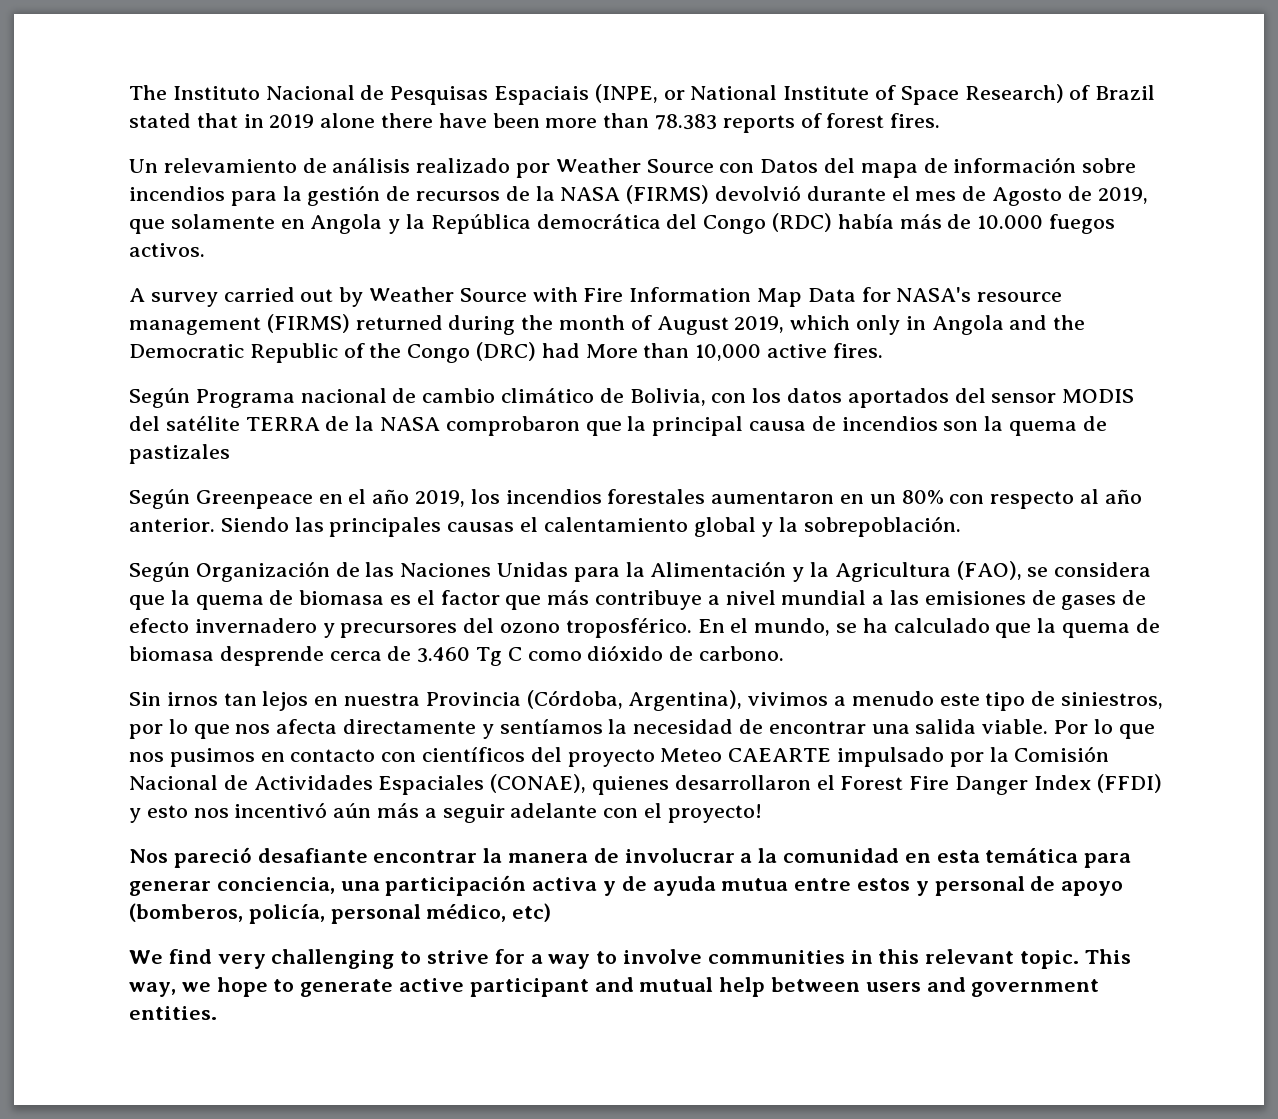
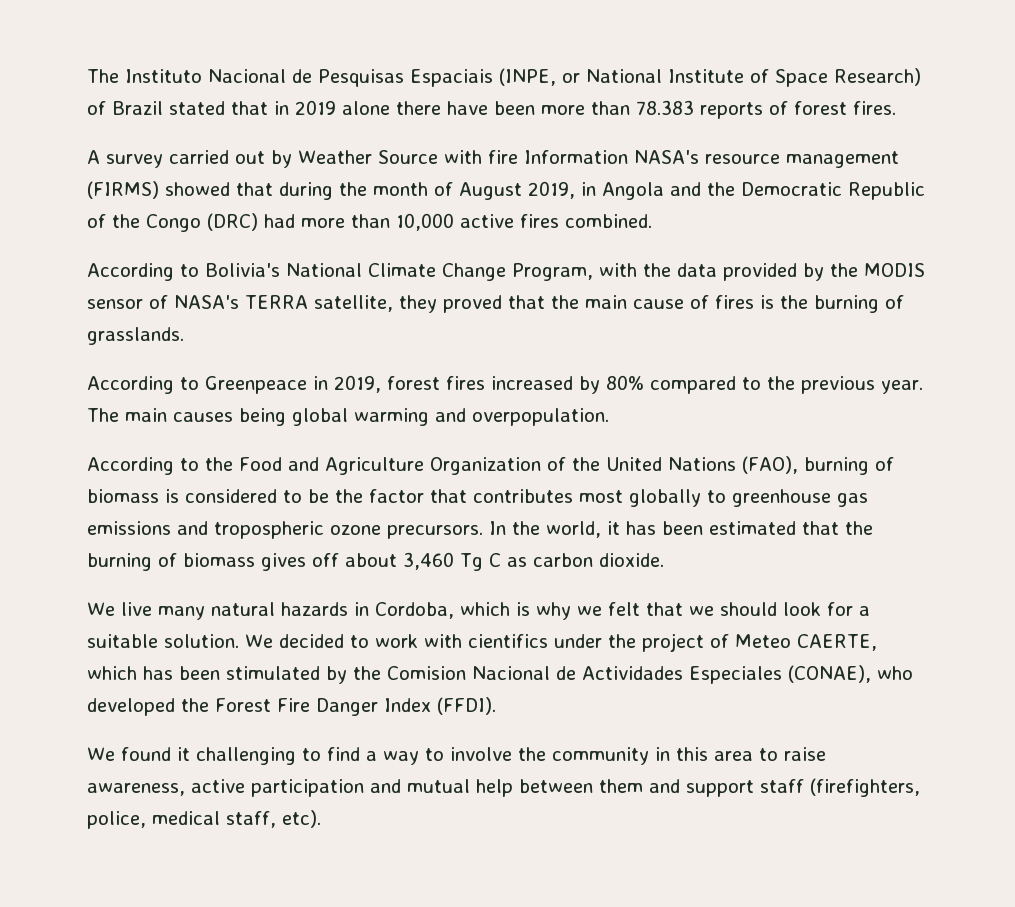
[129,157,1137,178] [129,185,1148,206] [129,213,1116,234] [129,243,205,257] // Un relevamiento de análisis realizado por Weather Source con Datos del mapa de información sobre incendios para la gestión de recursos de la NASA (FIRMS) devolvió durante el mes de Agosto de 2019, que solamente en Angola y la República democrática del Congo (RDC) había más de 10.000 fuegos activos. -> (896, 108) none
[583,287,891,307] Fire Information Map Data for -> [487,150,628,164] fire Information
[355,315,443,330] returned -> [165,182,273,196] showed that
[790,315,901,335] which only -> (575, 190) none
[585,344,638,358] More -> [301,218,345,228] more
[832,343,883,358] [129,388,1135,408] [129,416,1107,436] [129,444,230,464] [129,489,1142,509] [129,516,962,537] [129,561,1152,582] [129,590,1147,610] [129,618,1160,638] [129,645,785,666] [129,690,1164,711] [129,719,1155,739] [129,746,1110,767] [129,774,1162,795] [129,802,762,823] [129,847,1132,868] [129,875,1124,896] [129,903,552,924] [129,949,1131,969] [129,977,1100,997] [129,1006,217,1020] fires. // Según Programa nacional de cambio climático de Bolivia, con los datos aportados del sensor MODIS del satélite TERRA de la NASA comprobaron que la principal causa de incendios son la quema de pastizales // Según Greenpeace en el año 2019, los incendios forestales aumentaron en un 80% con respecto al año anterior. Siendo las principales causas el calentamiento global y la sobrepoblación. // Según Organización de las Naciones Unidas para la Alimentación y la Agricultura (FAO), se considera que la quema de biomasa es el factor que más contribuye a nivel mundial a las emisiones de gases de efecto invernadero y precursores del ozono troposférico. En el mundo, se ha calculado que la quema de biomasa desprende cerca de 3.460 Tg C como dióxido de carbono. // Sin irnos tan lejos en nuestra Provincia (Córdoba, Argentina), vivimos a menudo este tipo de siniestros, por lo que nos afecta directamente y sentíamos la necesidad de encontrar una salida viable. Por lo que nos pusimos en contacto con científicos del proyecto Meteo CAEARTE impulsado por la Comisión Nacional de Actividades Espaciales (CONAE), quienes desarrollaron el Forest Fire Danger Index (FFDI) y esto nos incentivó aún más a seguir adelante con el proyecto! // Nos pareció desafiante encontrar la manera de involucrar a la comunidad en esta temática para generar conciencia, una participación activa y de ayuda mutua entre estos y personal de apoyo (bomberos, policía, personal médico, etc) // We find very challenging to strive for a way to involve communities in this relevant topic. This way, we hope to generate active participant and mutual help between users and government entities. -> [520,214,652,228] [87,263,925,281] [87,295,904,313] [87,327,184,345] [87,375,923,394] [87,408,609,426] [87,456,894,475] [87,489,868,507] [87,521,873,539] [87,552,664,571] [87,602,870,620] [87,633,877,652] [87,665,913,684] [87,697,496,716] [87,747,826,765] [87,778,920,797] [87,810,321,829] fires combined. // According to Bolivia's National Climate Change Program, with the data provided by the MODIS sensor of NASA's TERRA satellite, they proved that the main cause of fires is the burning of grasslands. // According to Greenpeace in 2019, forest fires increased by 80% compared to the previous year. The main causes being global warming and overpopulation. // According to the Food and Agriculture Organization of the United Nations (FAO), burning of biomass is considered to be the factor that contributes most globally to greenhouse gas emissions and tropospheric ozone precursors. In the world, it has been estimated that the burning of biomass gives off about 3,460 Tg C as carbon dioxide. // We live many natural hazards in Cordoba, which is why we felt that we should look for a suitable solution. We decided to work with cientifics under the project of Meteo CAERTE, which has been stimulated by the Comision Nacional de Actividades Especiales (CONAE), who developed the Forest Fire Danger Index (FFDI). // We found it challenging to find a way to involve the community in this area to raise awareness, active participation and mutual help between them and support staff (firefighters, police, medical staff, etc).

